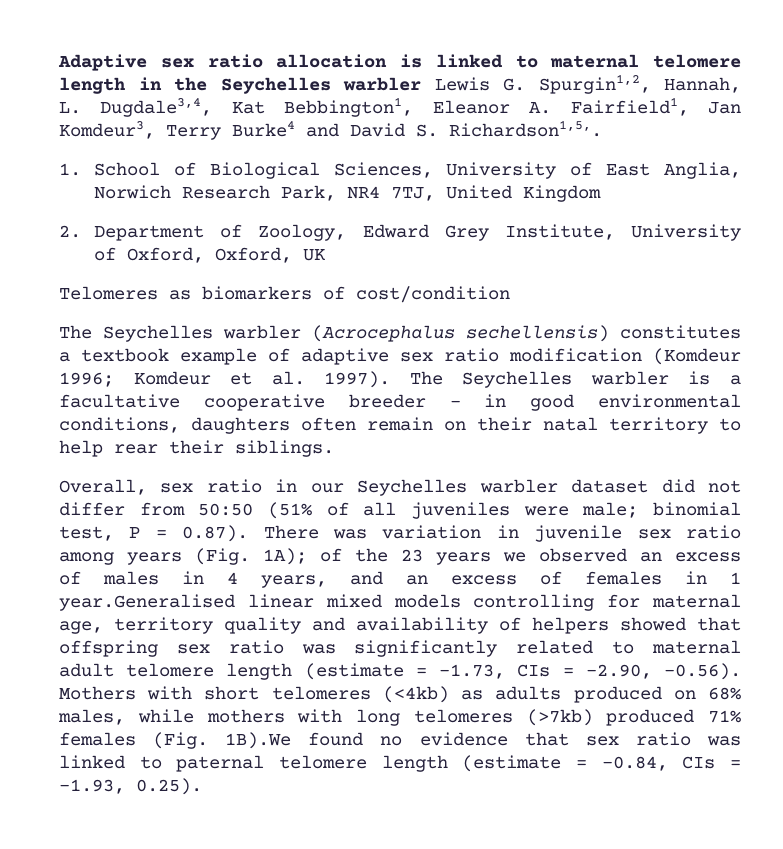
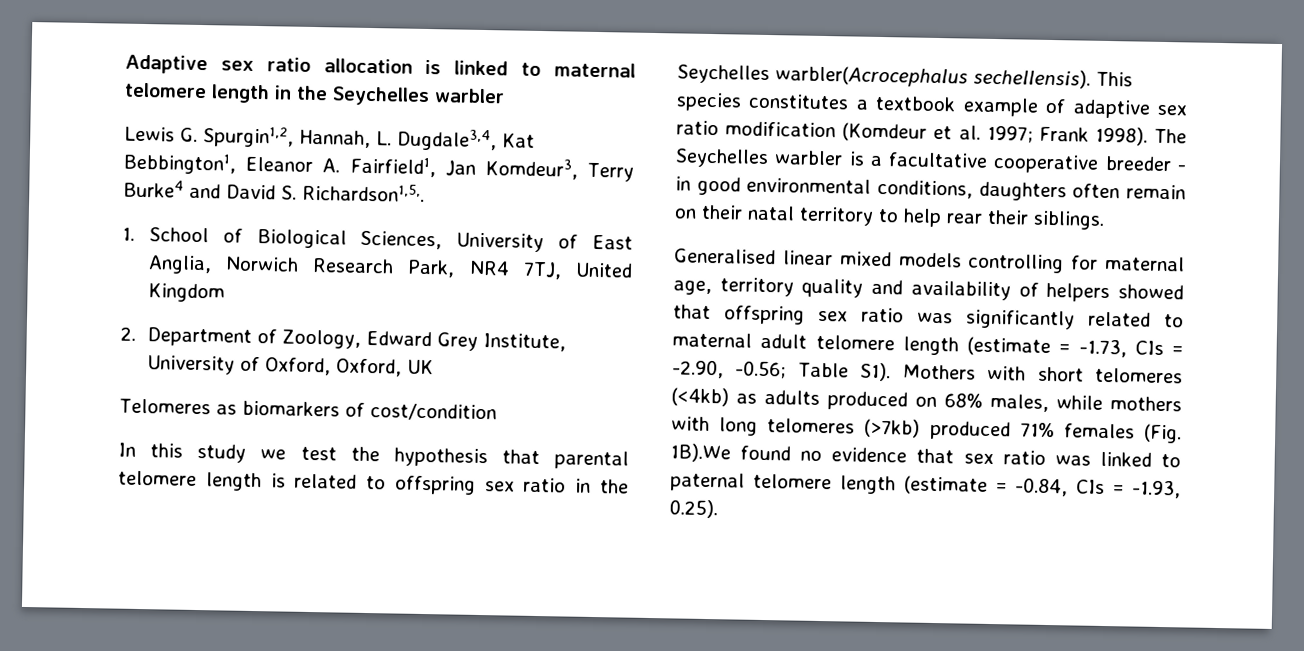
(421, 84) none -> (505, 96) //
[59,325,609,342] The Seychelles warbler (Acrocephalus sechellensis) -> [118,442,629,470] [118,470,629,495] [677,64,1133,89] [676,92,742,112] In this study we test the hypothesis that parental telomere length is related to offspring sex ratio in the Seychelles warbler(Acrocephalus sechellensis). This species
[59,371,391,388] 1996; Komdeur et al. 1997). -> [933,125,1148,146] et al. 1997; Frank 1998).
[59,479,742,496] [59,502,741,519] [59,525,741,542] [59,548,741,565] [59,571,741,588] [59,594,235,611] Overall, sex ratio in our Seychelles warbler dataset did not differ from 50:50 (51% of all juveniles were male; binomial test, P = 0.87). There was variation in juvenile sex ratio among years (Fig. 1A); of the 23 years we observed an excess of males in 4 years, and an excess of females in 1 year.Generalised -> [674,248,776,265] Generalised
[664,663,741,680] -0.56). -> [735,360,892,382] -0.56; Table S1).

